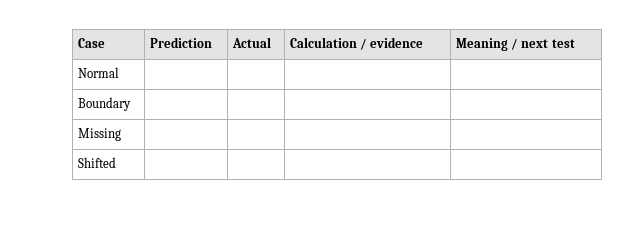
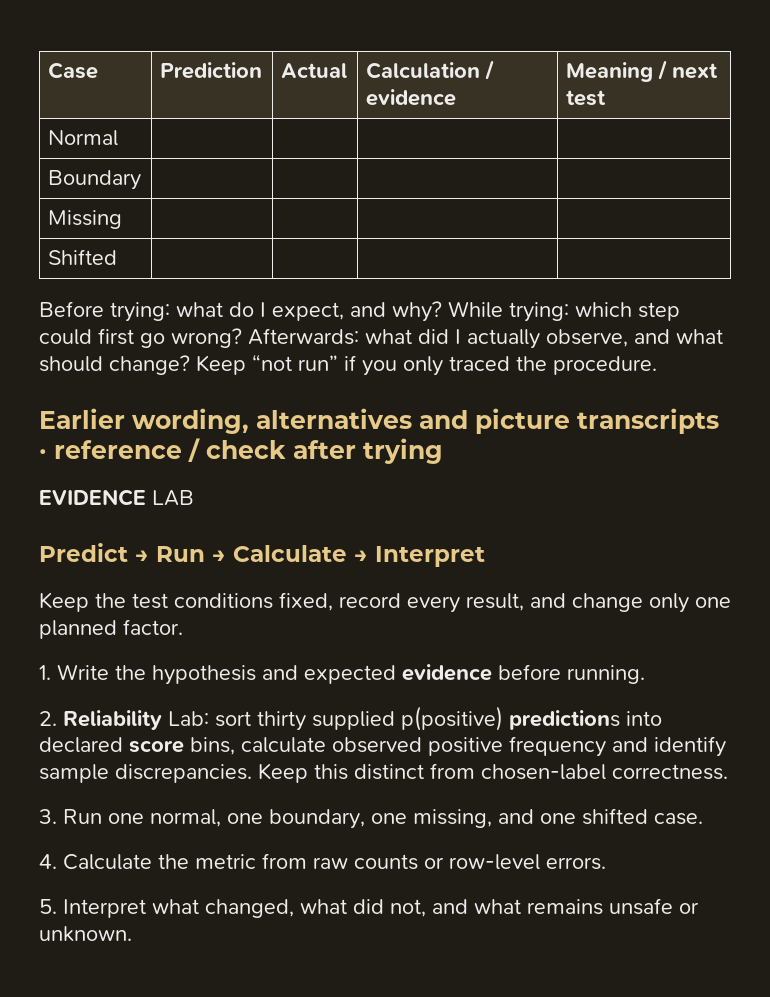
(116, 162) none -> [39,301,680,322] [39,328,723,349] [39,354,657,376] [39,408,719,434] [39,438,443,464] [39,489,194,506] [39,543,485,567] [39,592,731,613] [39,619,183,639] [39,664,645,685] [39,706,662,731] [39,736,726,757] [39,763,728,783] [39,808,703,829] [39,853,606,870] [39,898,699,918] [39,926,132,942] // Before trying: what do I expect, and why? While trying: which step could first go wrong? Afterwards: what did I actually observe, and what should change? Keep “not run” if you only traced the procedure. // Earlier wording, alternatives and picture transcripts · reference / check after trying // EVIDENCE LAB // Predict → Run → Calculate → Interpret // Keep the test conditions fixed, record every result, and change only one planned factor. // 1. Write the hypothesis and expected evidence before running. // 2. Reliability Lab: sort thirty supplied p(positive) predictions into declared score bins, calculate observed positive frequency and identify sample discrepancies. Keep this distinct from chosen-label correctness. // 3. Run one normal, one boundary, one missing, and one shifted case. // 4. Calculate the metric from raw counts or row-level errors. // 5. Interpret what changed, what did not, and what remains unsafe or unknown.

